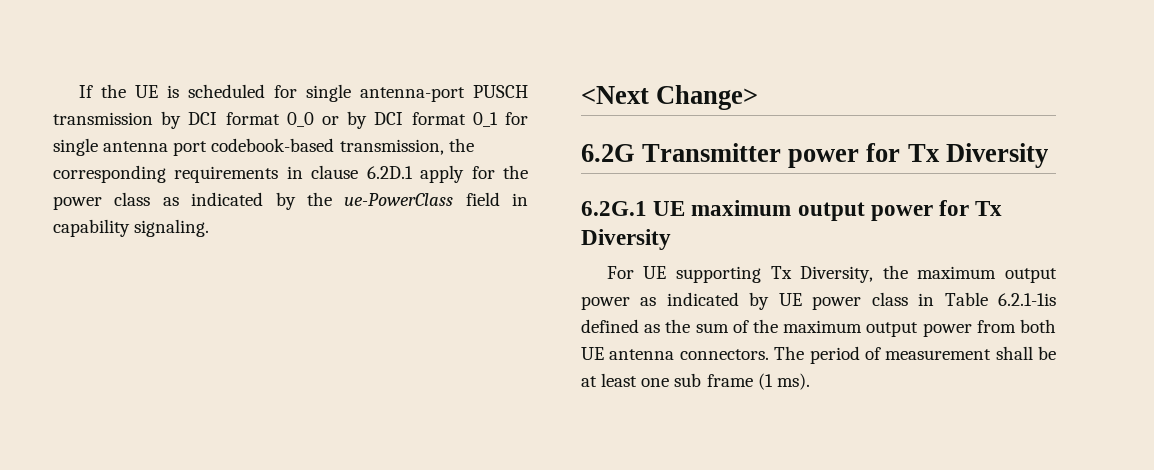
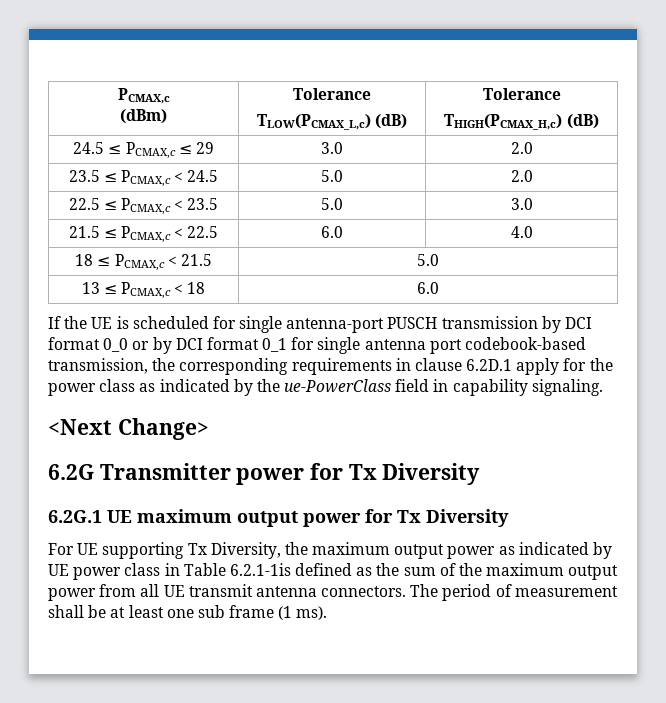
(78, 91) none -> [117,88,170,104] [120,109,167,124] [293,88,371,100] [256,114,408,130] [482,88,561,100] [444,114,599,130] [73,142,214,159] [321,142,343,154] [510,142,533,154] [68,170,219,187] [321,170,343,182] [510,170,533,182] [68,198,219,215] [321,198,343,210] [510,198,533,210] [68,226,219,243] [321,226,343,238] [510,226,533,238] [75,254,212,271] [417,254,439,266] [81,282,206,299] [417,282,439,294] PCMAX,c // (dBm) | Tolerance // TLOW(PCMAX_L,c) (dB) | Tolerance // THIGH(PCMAX_H,c) (dB) // 24.5 ≤ PCMAX,c ≤ 29 | 3.0 | 2.0 // 23.5 ≤ PCMAX,c < 24.5 | 5.0 | 2.0 // 22.5 ≤ PCMAX,c < 23.5 | 5.0 | 3.0 // 21.5 ≤ PCMAX,c < 22.5 | 6.0 | 4.0 // 18 ≤ PCMAX,c < 21.5 | 5.0 // 13 ≤ PCMAX,c < 18 | 6.0 //
[1020,319,1056,333] [581,347,604,360] both UE -> [140,584,253,597] all UE transmit

